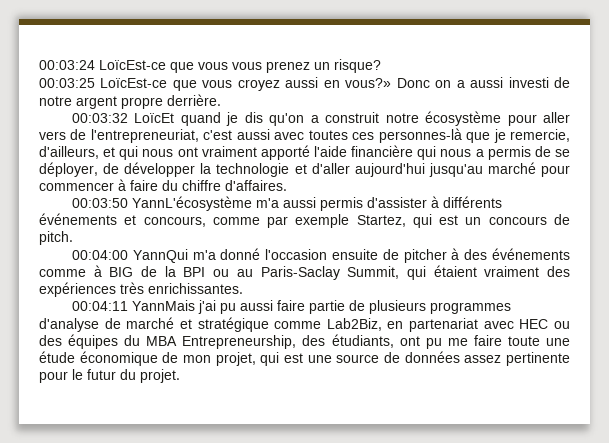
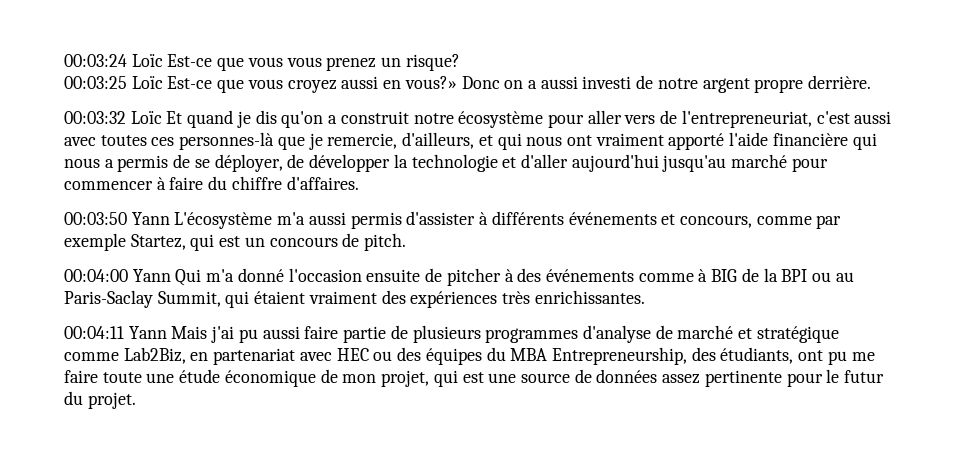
[99,60,166,70] LoïcEst-ce -> [131,54,213,67] Loïc Est-ce
[100,78,168,88] LoïcEst-ce -> [131,76,213,89] Loïc Est-ce
[134,113,175,123] LoïcEt -> [130,111,183,124] Loïc Et
[131,196,252,211] YannL'écosystème -> [131,212,273,229] Yann L'écosystème
[132,249,188,263] YannQui -> [132,269,202,286] Yann Qui
[131,300,195,311] YannMais -> [128,326,208,339] Yann Mais

